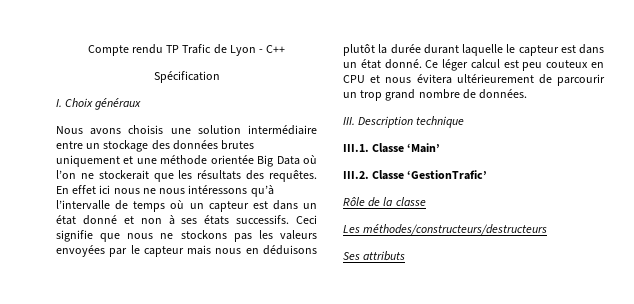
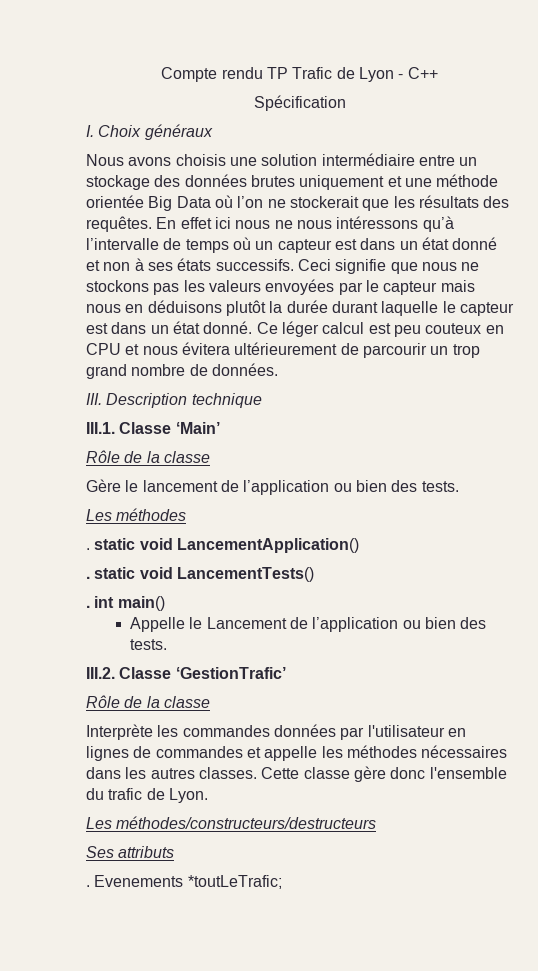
(441, 148) none -> [86,450,210,463] [86,479,459,495] [86,508,187,521] [86,538,359,553] [86,567,314,582] [86,596,165,611] [129,617,487,632] [129,639,167,650] // Rôle de la classe // Gère le lancement de l’application ou bien des tests. // Les méthodes // . static void LancementApplication() // . static void LancementTests() // . int main() // Appelle le Lancement de l’application ou bien des tests.
(426, 201) none -> [86,724,466,740] [86,745,508,761] [86,766,507,782] [86,788,208,803] // Interprète les commandes données par l'utilisateur en lignes de commandes et appelle les méthodes nécessaires dans les autres classes. Cette classe gère donc l'ensemble du trafic de Lyon.
(406, 256) none -> [86,875,282,889] // . Evenements *toutLeTrafic;

